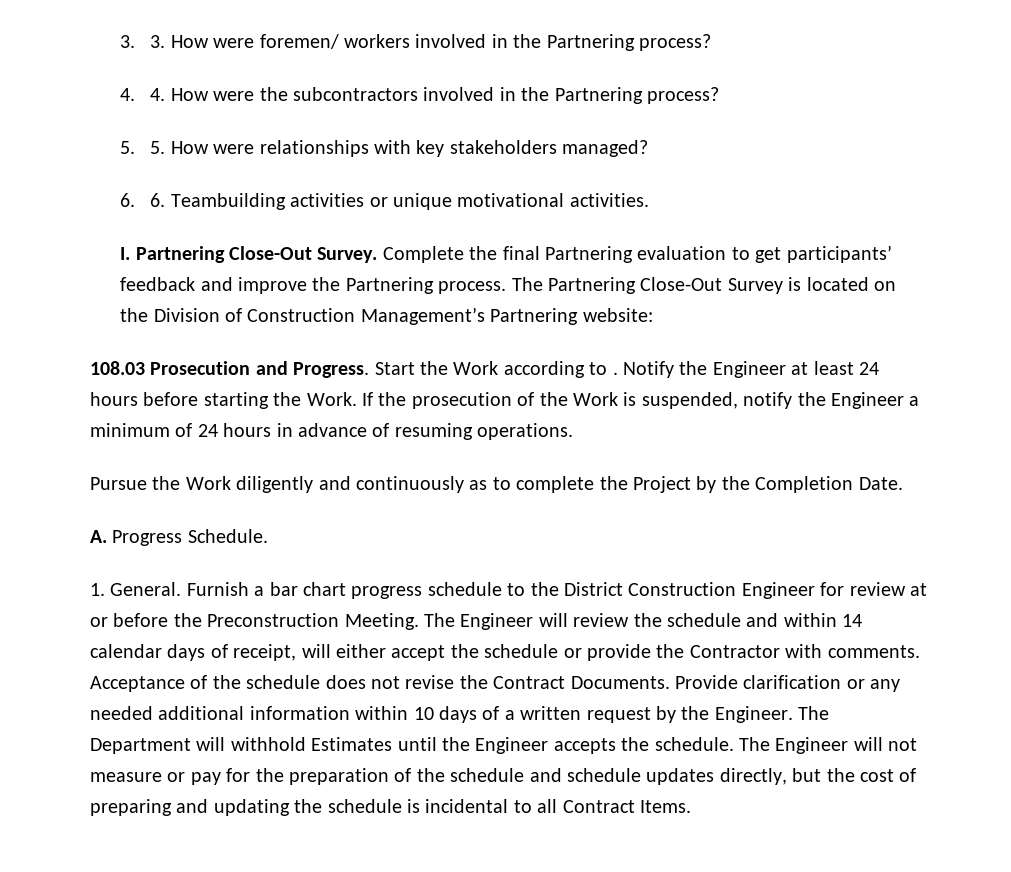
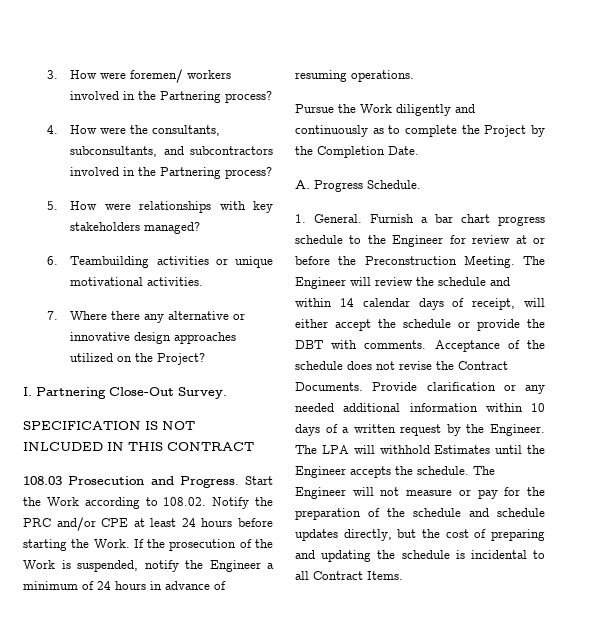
[120,35,166,48] 3. 3. -> [46,70,58,79] 3.
[150,88,166,101] 4. -> (58, 129) none
(288, 94) none -> [152,125,221,136] [70,146,184,157] consultants, subconsultants, and
[150,141,166,154] 5. -> (58, 205) none
[150,193,166,207] 6. -> (58, 260) none
[120,245,892,263] [120,277,897,294] [120,307,653,325] I. Partnering Close-Out Survey. Complete the final Partnering evaluation to get participants’ feedback and improve the Partnering process. The Partnering Close-Out Survey is located on the Division of Construction Management’s Partnering website: -> [46,311,246,323] [70,332,237,344] [70,353,206,365] [23,387,227,399] [23,421,195,430] [23,442,254,451] 7. Where there any alternative or innovative design approaches utilized on the Project? // I. Partnering Close-Out Survey. // SPECIFICATION IS NOT INLCUDED IN THIS CONTRACT
[612,372,618,375] . -> [163,497,207,506] 108.02.
[712,361,786,378] Engineer -> [23,517,129,531] PRC and/or CPE
[563,582,737,596] District Construction -> (386, 239) none
[689,645,780,658] Contractor -> [295,340,323,349] DBT
[90,738,191,754] Department -> [321,445,349,454] LPA

